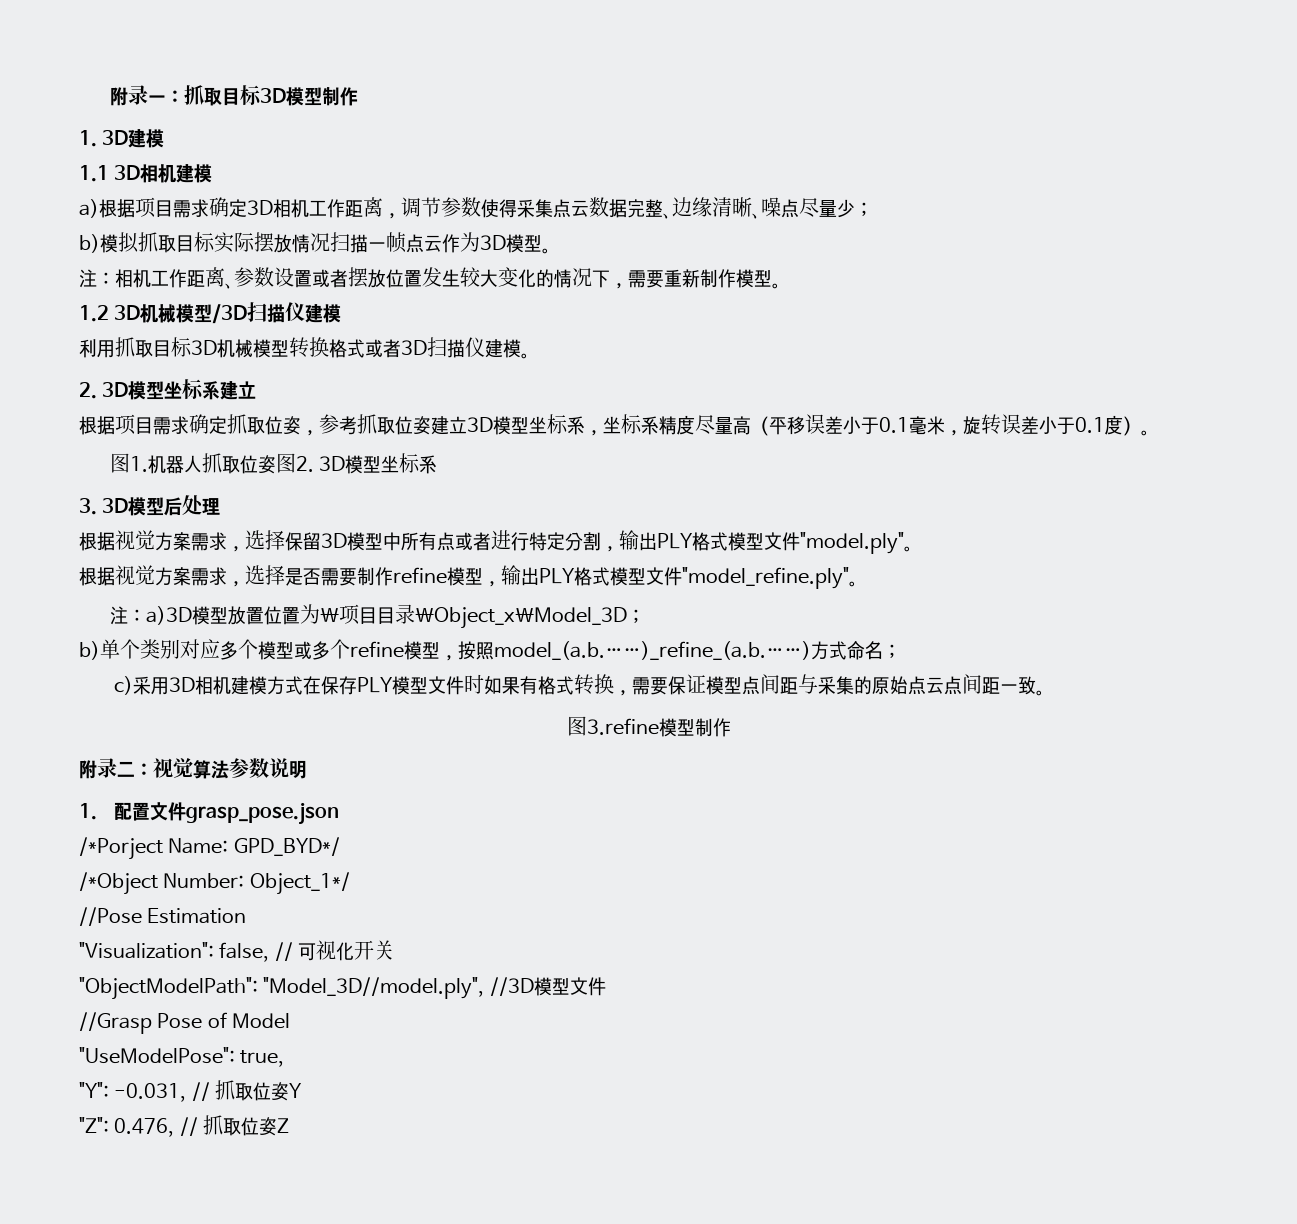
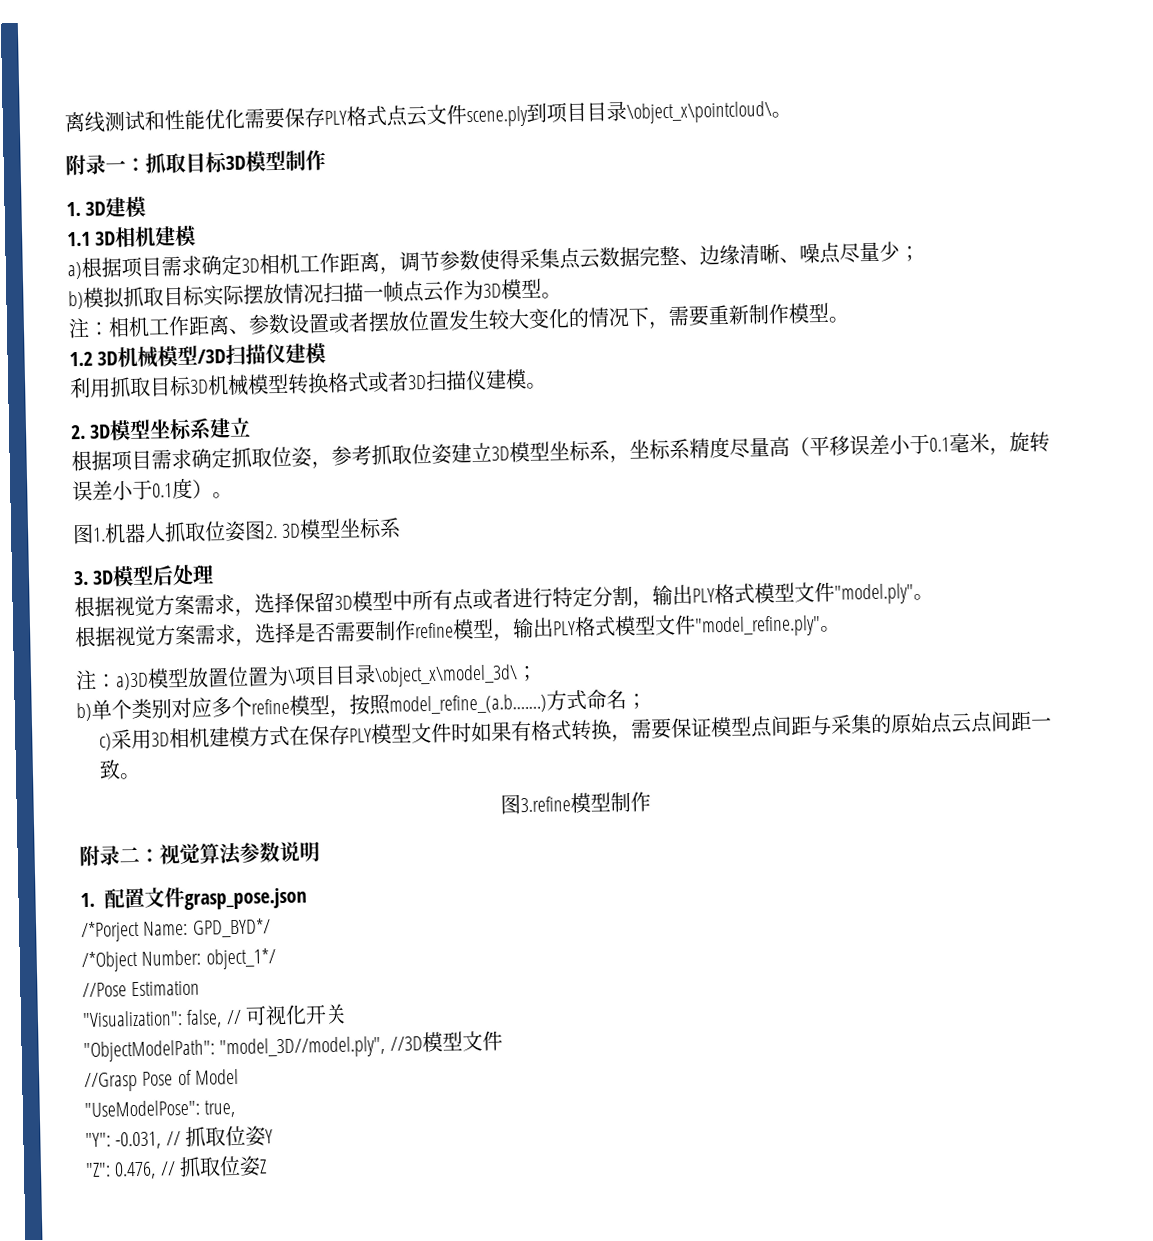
(109, 96) none -> [64,100,792,133] 离线测试和性能优化需要保存PLY格式点云文件scene.ply到项目目录\object_x\pointcloud\。 //
[414,607,627,629] \Object_x\Model_3D -> [374,664,518,688] \object_x\model_3d\
[258,639,350,660] 模型或多个 -> (252, 706) none
[494,641,811,660] model_(a.b.……)_refine_(a.b.……) -> [389,693,547,715] model_refine_(a.b.……)
[249,872,350,895] Object_1*/ -> [205,948,276,970] object_1*/
[263,977,485,999] "Model_3D//model.ply", -> [219,1035,386,1060] "model_3D//model.ply",

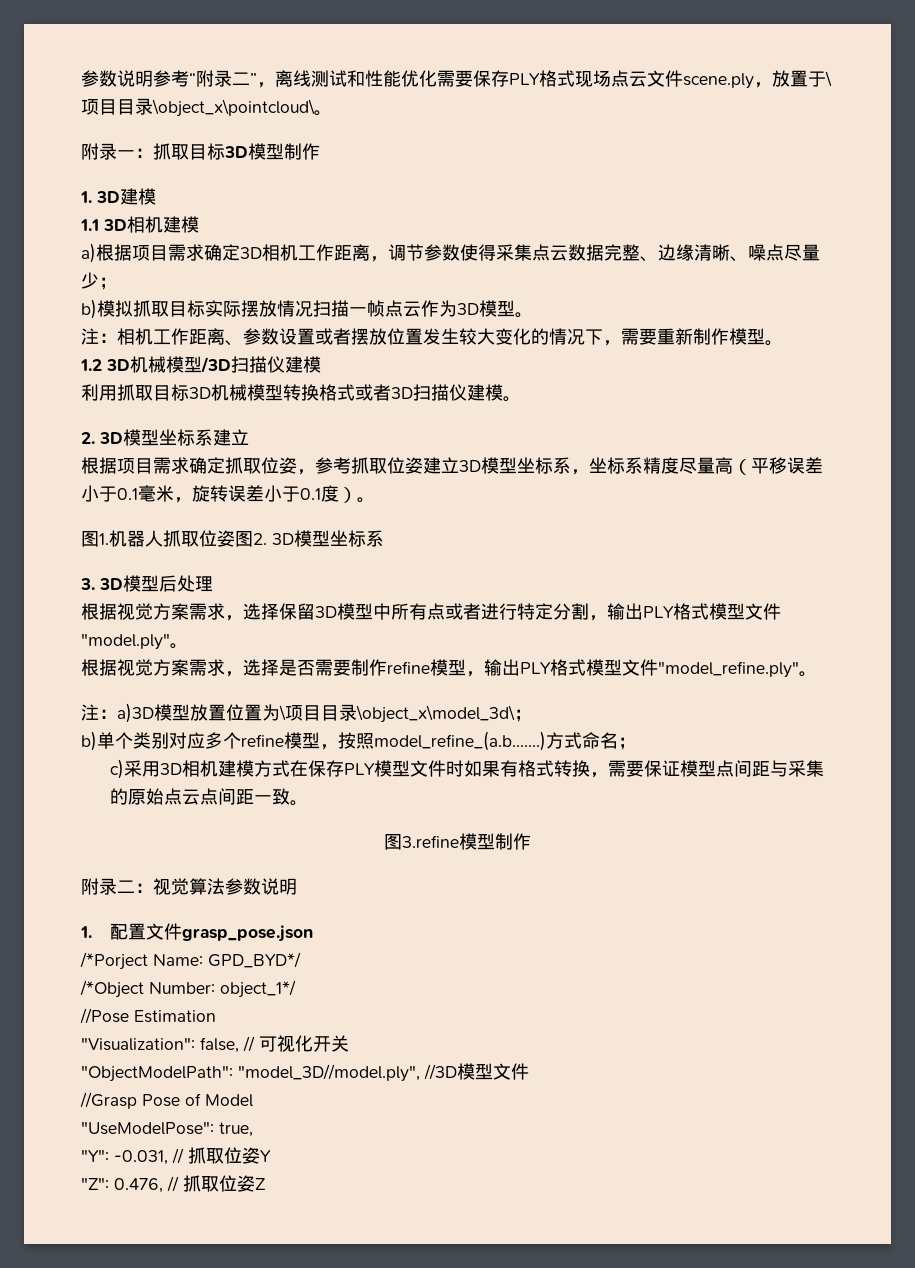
(64, 122) none -> [81,70,275,88] 参数说明参考“附录二”，
(387, 116) none -> [575,70,611,87] 现场
[526,102,547,123] 到 -> [754,70,832,88] ，放置于\

